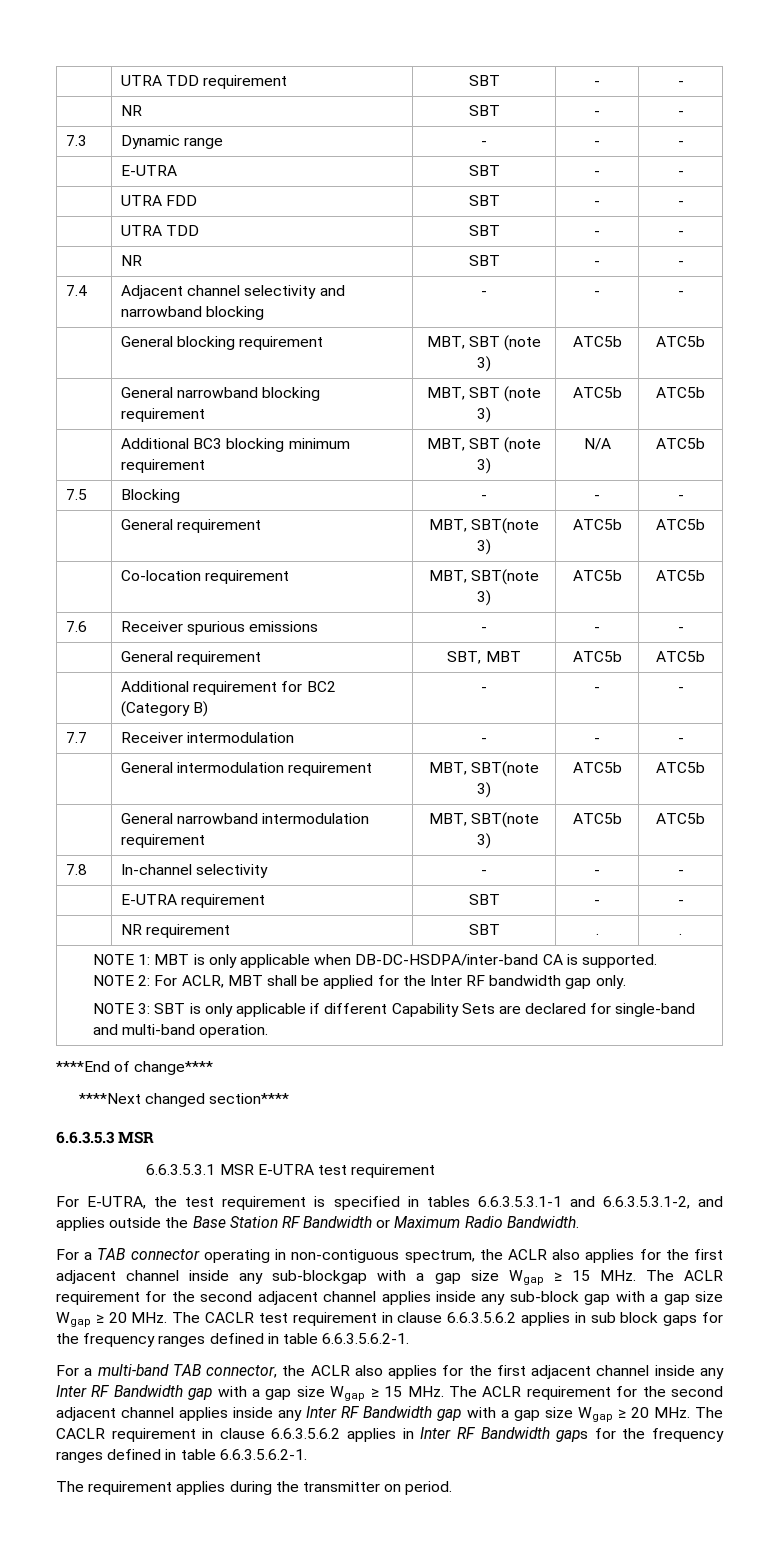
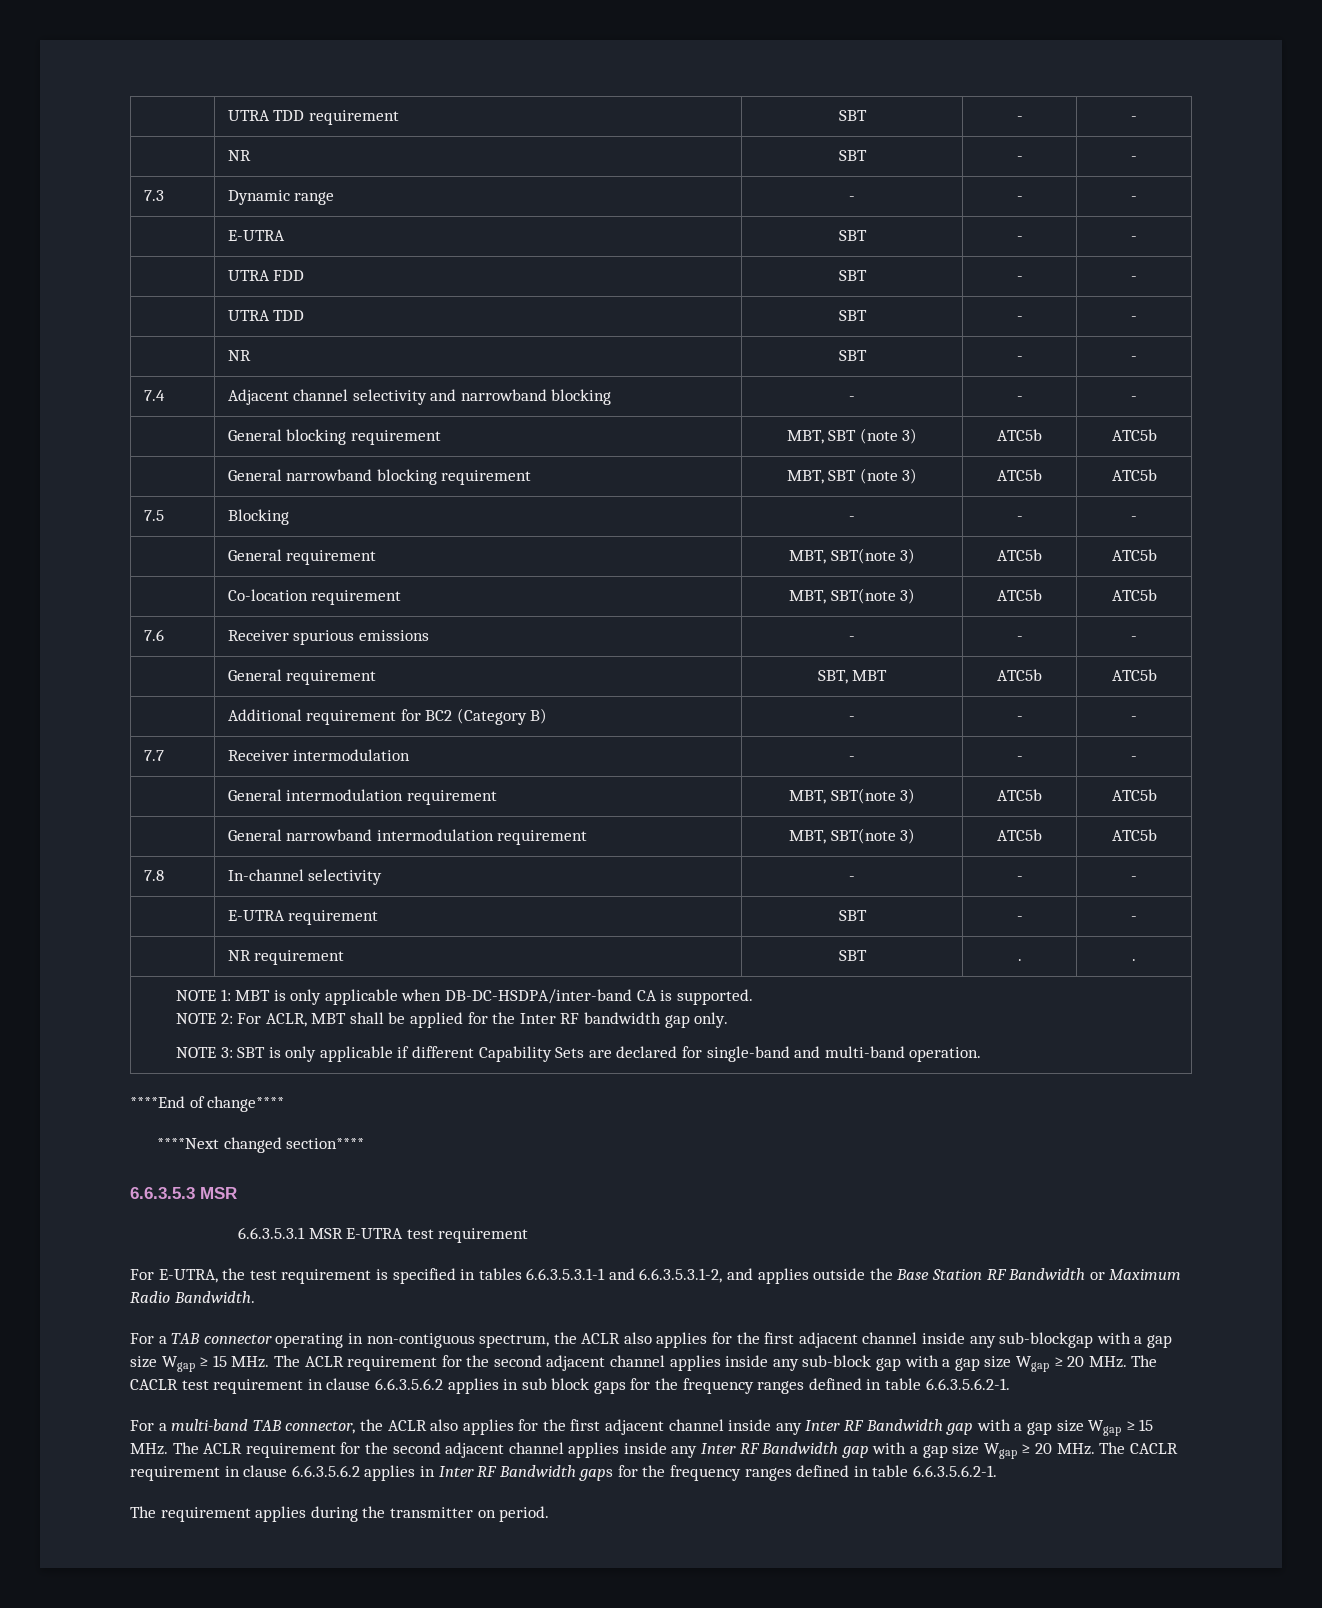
[120,438,350,452] [120,459,205,473] [426,437,542,453] [477,458,491,474] [583,438,611,450] [656,438,705,449] // | Additional BC3 blocking minimum requirement | MBT, SBT (note 3) | N/A | ATC5b -> (1157, 475) none

